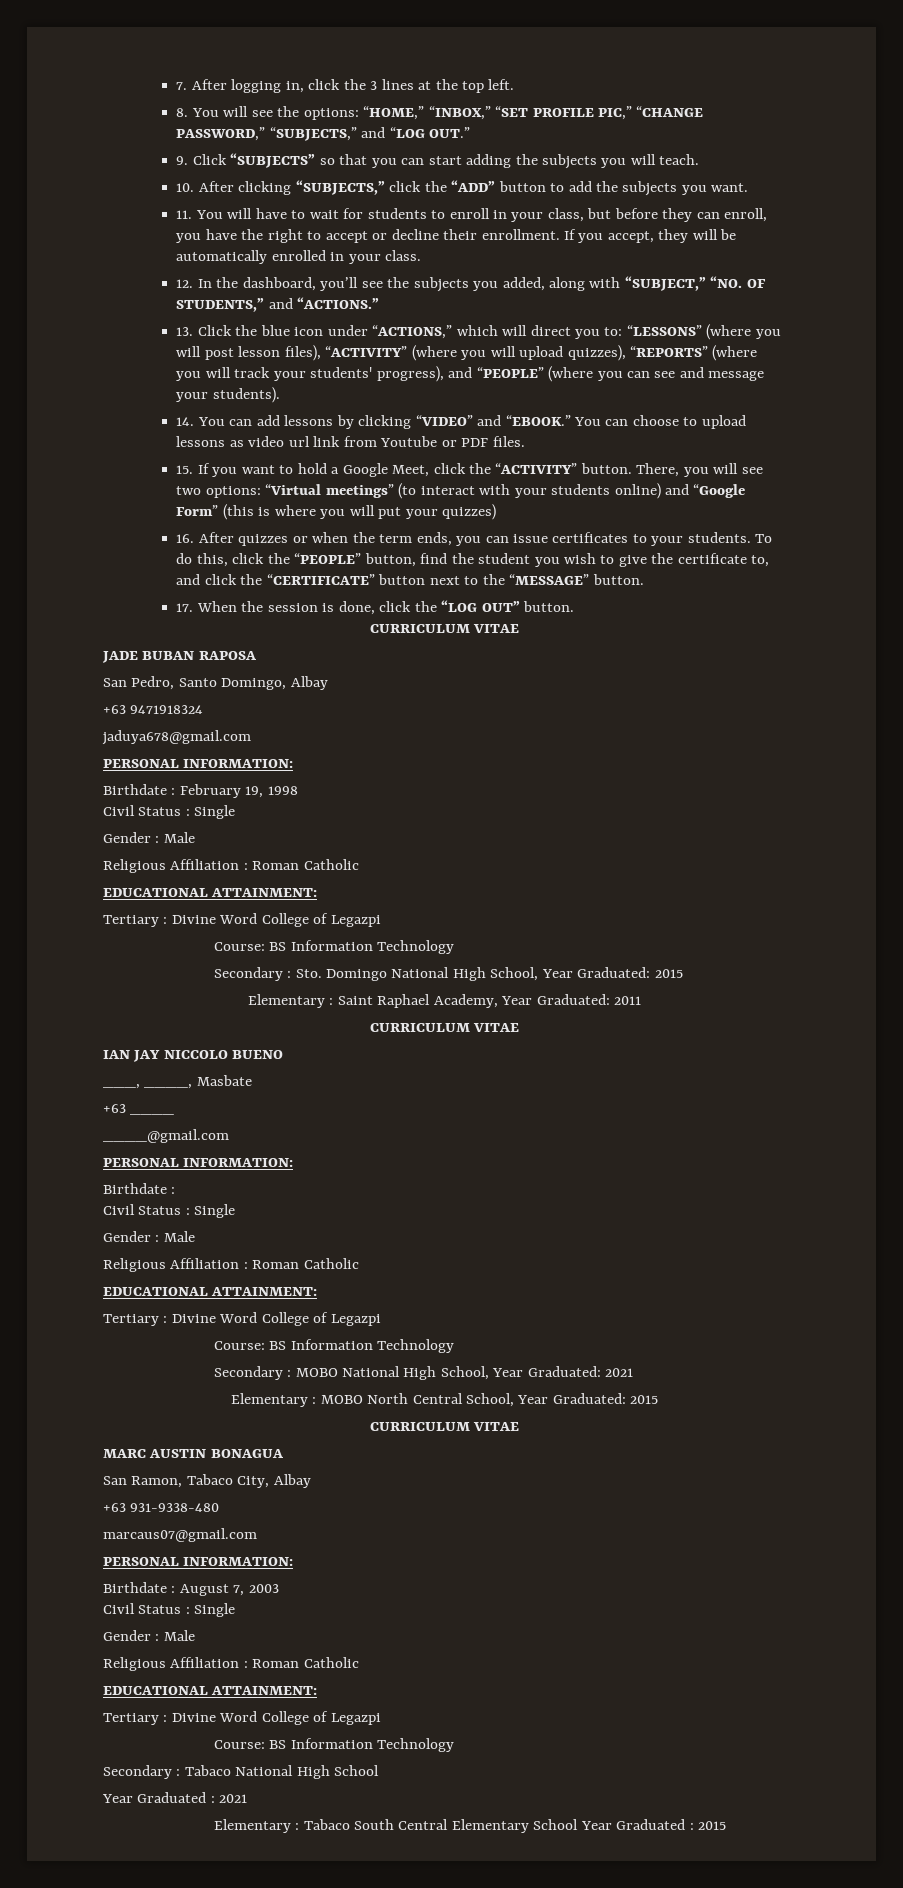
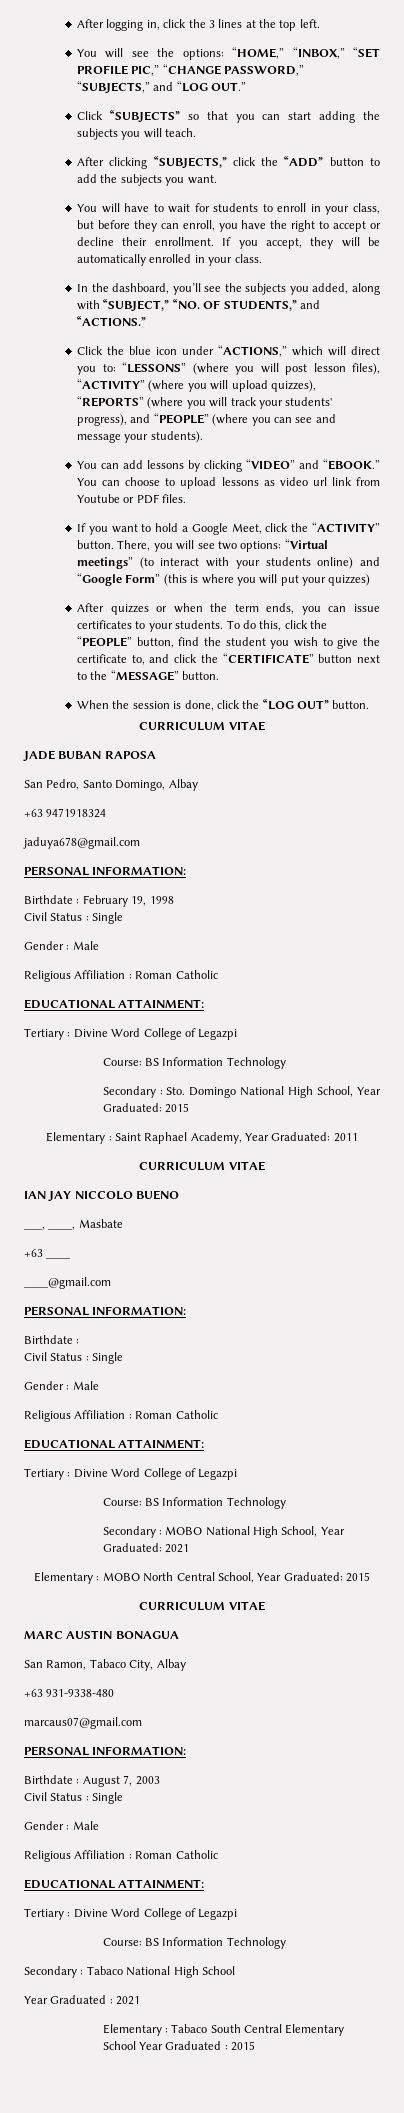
[176,82,188,90] 7. -> (77, 23) none
[176,108,189,117] 8. -> (320, 23) none
[176,156,189,165] 9. -> (247, 86) none
[176,183,195,192] 10. -> (197, 132) none
[176,210,193,219] 11. -> (217, 179) none
[176,279,194,288] 12. -> (262, 258) none
[176,327,194,336] 13. -> (147, 321) none
[176,417,195,426] 14. -> (203, 437) none
[176,465,194,474] 15. -> (187, 498) none
[176,534,195,543] 16. -> (371, 580) none
[176,603,194,612] 17. -> (220, 675) none

